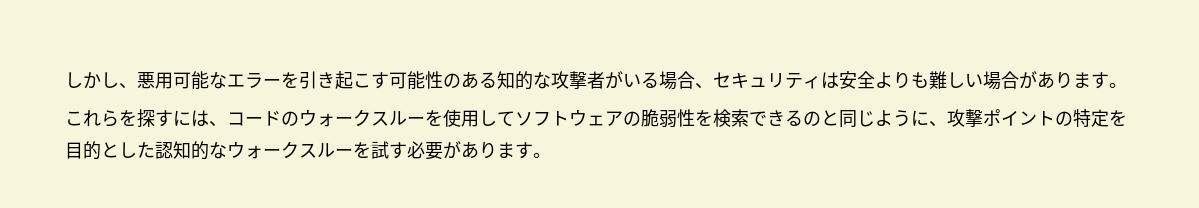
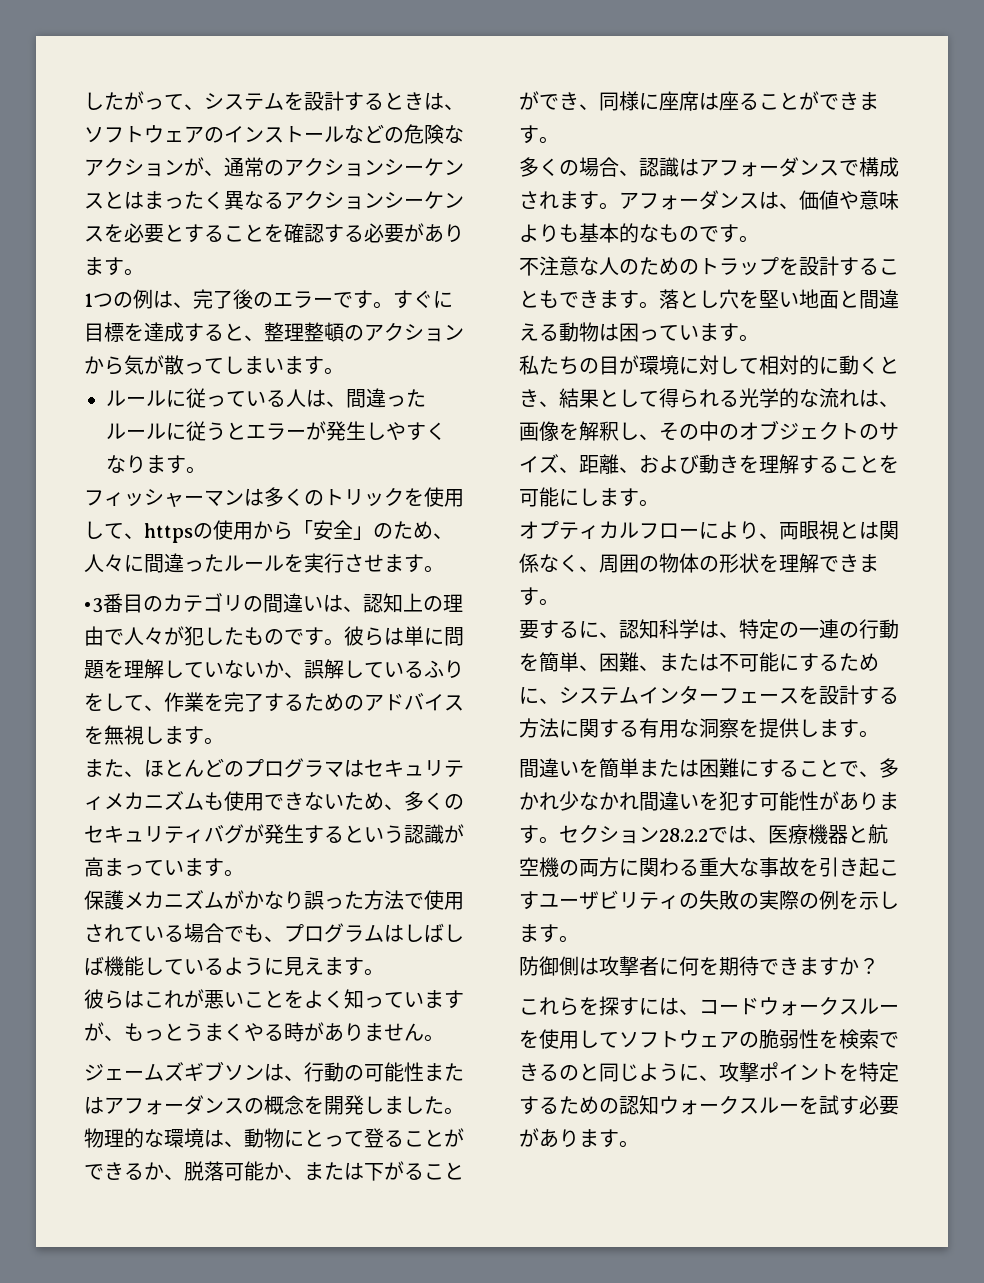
[65,71,1127,90] しかし、悪用可能なエラーを引き起こす可能性のある知的な攻撃者がいる場合、セキュリティは安全よりも難しい場合があります。 -> [84,91,464,111] [84,124,464,144] [84,157,464,177] [84,190,464,210] [84,223,464,243] [84,257,144,276] [84,289,453,309] [84,322,464,342] [84,355,344,375] [106,388,426,408] [106,421,446,441] [106,455,206,474] [84,487,464,507] [84,520,453,543] [84,553,444,573] [84,593,463,613] [84,626,464,646] [84,659,464,679] [84,692,464,712] [84,725,224,745] [84,758,464,778] [84,791,464,811] [84,824,464,844] [84,857,244,877] [84,890,464,910] [84,923,464,943] [84,956,384,976] [84,989,464,1009] [84,1022,444,1042] [84,1061,464,1082] [84,1095,464,1115] [84,1128,464,1148] [84,1161,464,1181] [519,91,879,111] [519,125,559,144] [519,157,899,177] [519,190,899,210] [519,223,759,243] [519,256,899,276] [519,289,899,309] [519,322,759,342] [519,355,899,375] [519,388,899,408] [519,420,899,441] [519,454,899,474] [519,487,659,507] [519,520,899,540] [519,553,879,573] [519,587,559,606] [519,619,899,639] [519,652,879,672] [519,685,899,705] [519,718,879,739] [519,758,899,778] [519,791,899,811] [519,824,888,844] [519,857,899,877] [519,890,899,910] [519,924,579,943] [519,956,879,976] したがって、システムを設計するときは、ソフトウェアのインストールなどの危険なアクションが、通常のアクションシーケンスとはまったく異なるアクションシーケンスを必要とすることを確認する必要があります。 // 1つの例は、完了後のエラーです。すぐに目標を達成すると、整理整頓のアクションから気が散ってしまいます。 // ルールに従っている人は、間違ったルールに従うとエラーが発生しやすくなります。 // フィッシャーマンは多くのトリックを使用して、httpsの使用から「安全」のため、人々に間違ったルールを実行させます。 // •3番目のカテゴリの間違いは、認知上の理由で人々が犯したものです。彼らは単に問題を理解していないか、誤解しているふりをして、作業を完了するためのアドバイスを無視します。 // また、ほとんどのプログラマはセキュリティメカニズムも使用できないため、多くのセキュリティバグが発生するという認識が高まっています。 // 保護メカニズムがかなり誤った方法で使用されている場合でも、プログラムはしばしば機能しているように見えます。 // 彼らはこれが悪いことをよく知っていますが、もっとうまくやる時がありません。 // ジェームズギブソンは、行動の可能性またはアフォーダンスの概念を開発しました。物理的な環境は、動物にとって登ることができるか、脱落可能か、または下がることができ、同様に座席は座ることができます。 // 多くの場合、認識はアフォーダンスで構成されます。アフォーダンスは、価値や意味よりも基本的なものです。 // 不注意な人のためのトラップを設計することもできます。落とし穴を堅い地面と間違える動物は困っています。 // 私たちの目が環境に対して相対的に動くとき、結果として得られる光学的な流れは、画像を解釈し、その中のオブジェクトのサイズ、距離、および動きを理解することを可能にします。 // オプティカルフローにより、両眼視とは関係なく、周囲の物体の形状を理解できます。 // 要するに、認知科学は、特定の一連の行動を簡単、困難、または不可能にするために、システムインターフェースを設計する方法に関する有用な洞察を提供します。 // 間違いを簡単または困難にすることで、多かれ少なかれ間違いを犯す可能性があります。セクション28.2.2では、医療機器と航空機の両方に関わる重大な事故を引き起こすユーザビリティの失敗の実際の例を示します。 // 防御側は攻撃者に何を期待できますか？
[281,111,299,126] の -> (759, 1006) none
[1055,109,1127,127] [65,141,227,160] の特定を目的とした認知的な -> [839,1062,899,1082] [519,1095,659,1115] を特定するための認知

